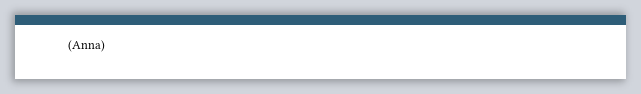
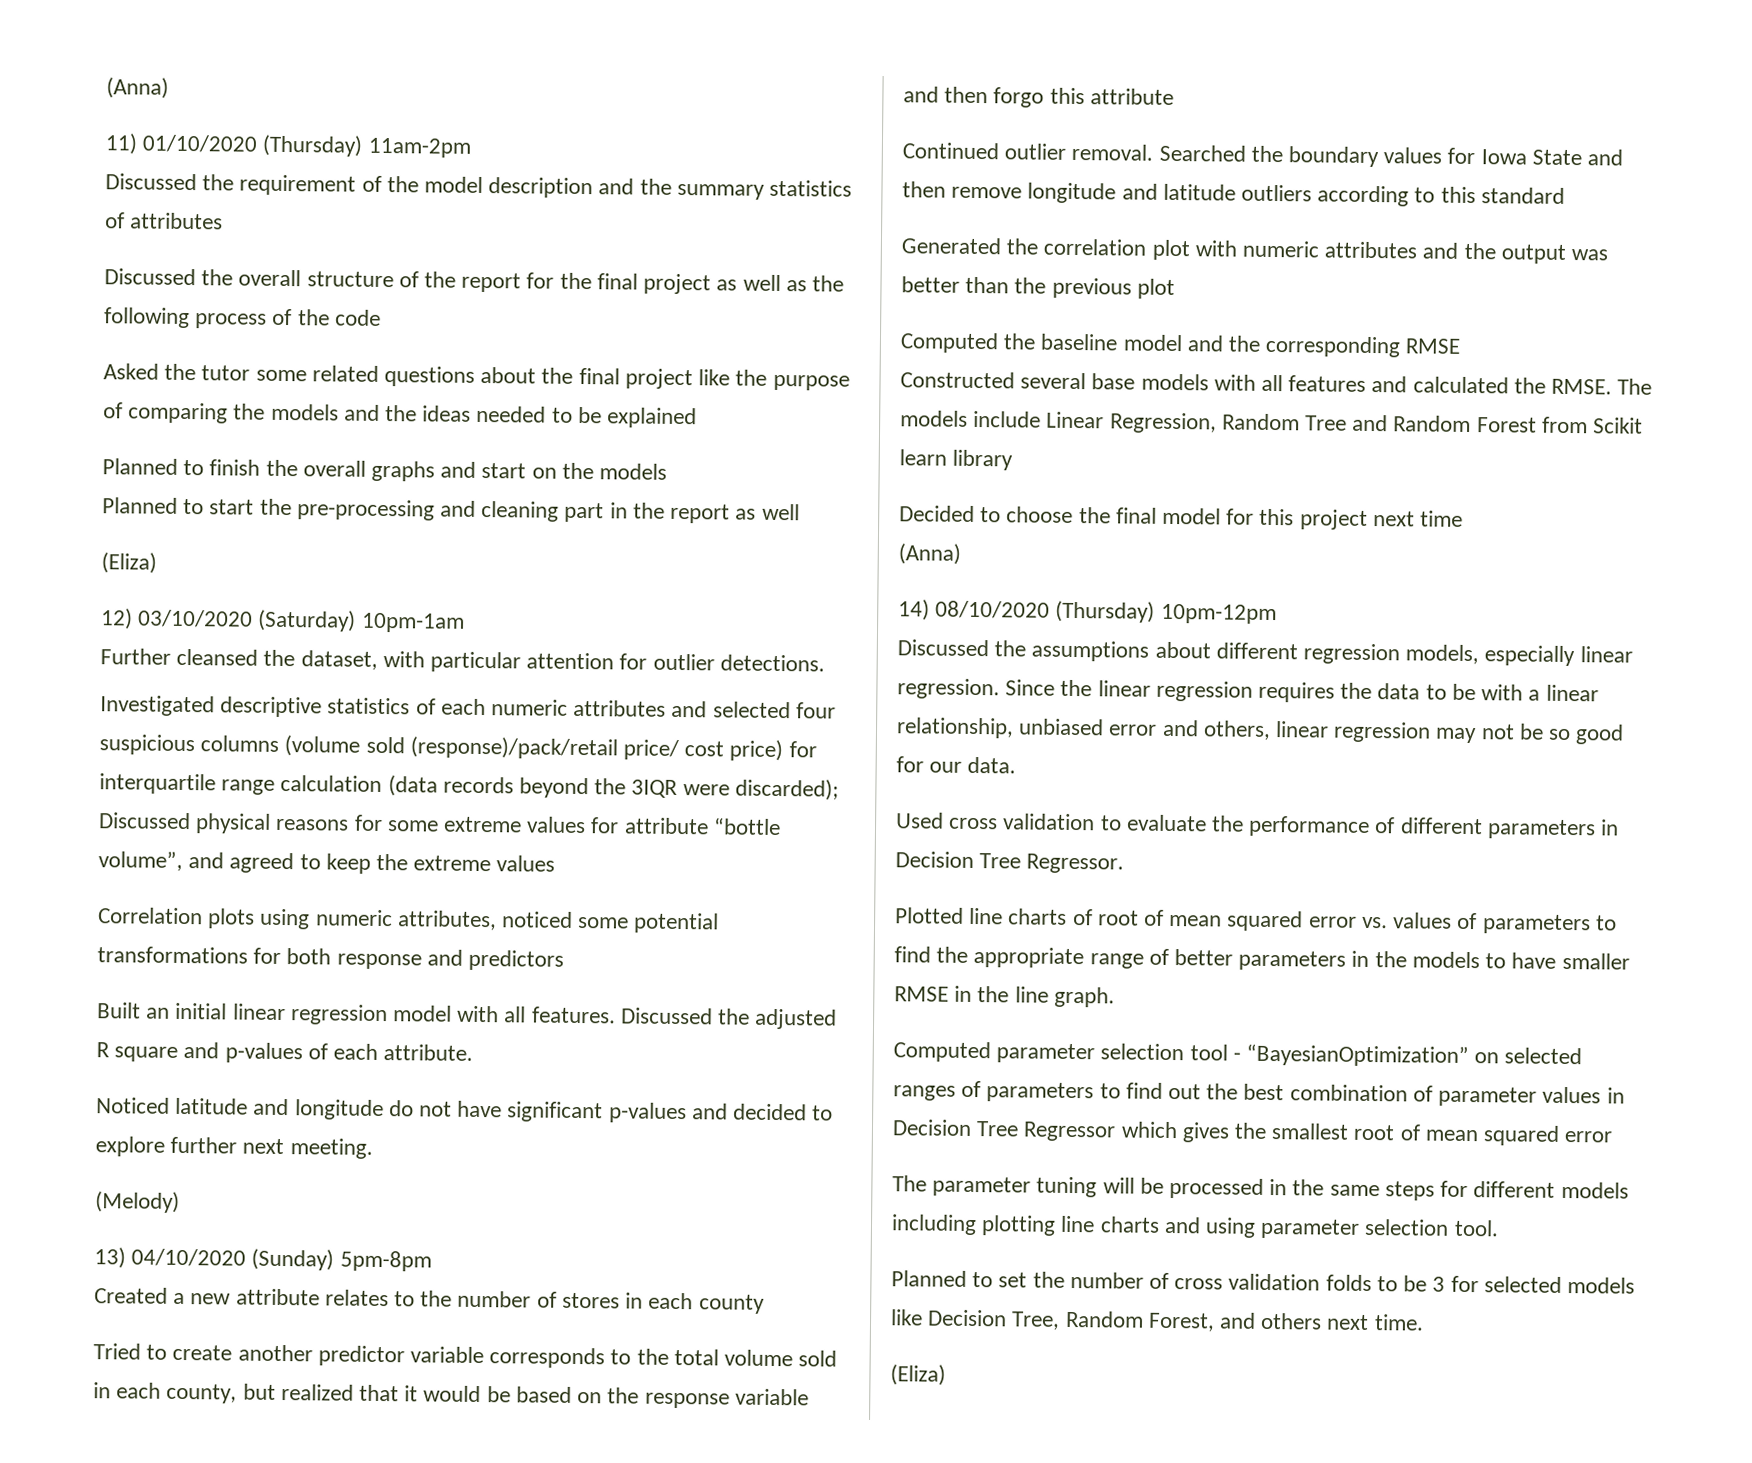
[68,40,105,52] (Anna) -> [106,77,169,99] [105,133,471,158] [105,173,853,200] [105,212,224,230] [104,268,844,295] [104,307,381,329] [103,363,850,391] [103,402,698,429] [102,458,668,482] [102,497,800,524] [101,552,157,574] [100,608,465,633] [100,648,825,673] [100,695,836,719] [99,734,817,762] [99,773,839,801] [98,812,781,836] [98,851,556,874] [98,907,720,934] [97,946,565,971] [97,1002,838,1030] [96,1042,474,1064] [96,1097,834,1124] [95,1136,373,1159] [95,1191,180,1213] [94,1247,432,1272] [94,1287,765,1314] [93,1343,838,1369] [93,1382,809,1409] [903,86,1174,108] [902,142,1624,168] [902,181,1565,207] [901,237,1609,264] [901,276,1175,299] [900,332,1462,358] [900,371,1653,395] [900,410,1644,434] [899,449,1014,471] [899,505,1464,530] [898,543,961,565] [898,599,1277,625] [897,639,1633,667] [897,678,1599,703] [896,717,1625,745] [896,756,1017,774] [896,812,1620,840] [895,851,1125,874] [895,907,1617,935] [894,946,1630,971] [894,985,1115,1008] [893,1041,1583,1068] [893,1080,1625,1107] [892,1119,1613,1146] [892,1175,1629,1201] [891,1214,1499,1239] [891,1270,1635,1294] [890,1309,1424,1332] [890,1364,946,1386] (Anna) // 11) 01/10/2020 (Thursday) 11am-2pm // Discussed the requirement of the model description and the summary statistics of attributes // Discussed the overall structure of the report for the final project as well as the following process of the code // Asked the tutor some related questions about the final project like the purpose of comparing the models and the ideas needed to be explained // Planned to finish the overall graphs and start on the models // Planned to start the pre-processing and cleaning part in the report as well // (Eliza) // 12) 03/10/2020 (Saturday) 10pm-1am // Further cleansed the dataset, with particular attention for outlier detections. // Investigated descriptive statistics of each numeric attributes and selected four suspicious columns (volume sold (response)/pack/retail price/ cost price) for interquartile range calculation (data records beyond the 3IQR were discarded); Discussed physical reasons for some extreme values for attribute “bottle volume”, and agreed to keep the extreme values // Correlation plots using numeric attributes, noticed some potential transformations for both response and predictors // Built an initial linear regression model with all features. Discussed the adjusted R square and p-values of each attribute. // Noticed latitude and longitude do not have significant p-values and decided to explore further next meeting. // (Melody) // 13) 04/10/2020 (Sunday) 5pm-8pm // Created a new attribute relates to the number of stores in each county // Tried to create another predictor variable corresponds to the total volume sold in each county, but realized that it would be based on the response variable and then forgo this attribute // Continued outlier removal. Searched the boundary values for Iowa State and then remove longitude and latitude outliers according to this standard // Generated the correlation plot with numeric attributes and the output was better than the previous plot // Computed the baseline model and the corresponding RMSE // Constructed several base models with all features and calculated the RMSE. The models include Linear Regression, Random Tree and Random Forest from Scikit learn library // Decided to choose the final model for this project next time // (Anna) // 14) 08/10/2020 (Thursday) 10pm-12pm // Discussed the assumptions about different regression models, especially linear regression. Since the linear regression requires the data to be with a linear relationship, unbiased error and others, linear regression may not be so good for our data. // Used cross validation to evaluate the performance of different parameters in Decision Tree Regressor. // Plotted line charts of root of mean squared error vs. values of parameters to find the appropriate range of better parameters in the models to have smaller RMSE in the line graph. // Computed parameter selection tool - “BayesianOptimization” on selected ranges of parameters to find out the best combination of parameter values in Decision Tree Regressor which gives the smallest root of mean squared error // The parameter tuning will be processed in the same steps for different models including plotting line charts and using parameter selection tool. // Planned to set the number of cross validation folds to be 3 for selected models like Decision Tree, Random Forest, and others next time. // (Eliza)

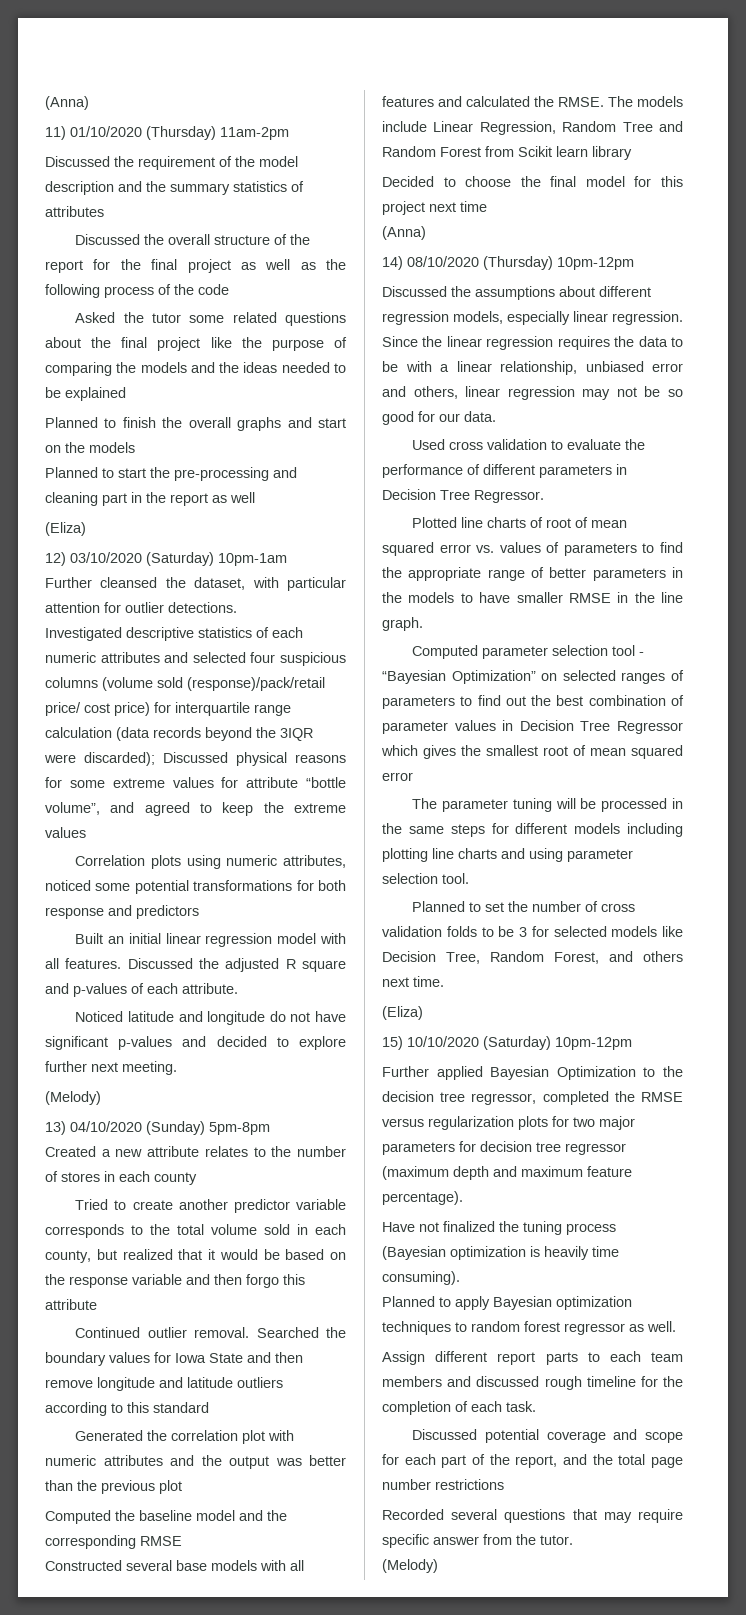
[1246,1043,1470,1068] “BayesianOptimization” -> [382,670,536,684] “Bayesian Optimization”
(946, 1375) none -> [382,1036,632,1050] [382,1066,683,1080] [382,1091,683,1105] [382,1116,635,1130] [382,1141,626,1155] [382,1166,632,1180] [382,1191,463,1205] [382,1221,616,1235] [382,1246,619,1260] [382,1271,460,1285] [382,1296,632,1310] [382,1321,676,1335] [382,1351,683,1365] [382,1376,683,1390] [382,1401,536,1415] [412,1429,683,1443] [382,1454,683,1468] [382,1479,504,1490] [382,1509,683,1523] [382,1534,573,1548] [382,1559,438,1573] // 15) 10/10/2020 (Saturday) 10pm-12pm // Further applied Bayesian Optimization to the decision tree regressor, completed the RMSE versus regularization plots for two major parameters for decision tree regressor (maximum depth and maximum feature percentage). // Have not finalized the tuning process (Bayesian optimization is heavily time consuming). // Planned to apply Bayesian optimization techniques to random forest regressor as well. // Assign different report parts to each team members and discussed rough timeline for the completion of each task. // Discussed potential coverage and scope for each part of the report, and the total page number restrictions // Recorded several questions that may require specific answer from the tutor. // (Melody)

